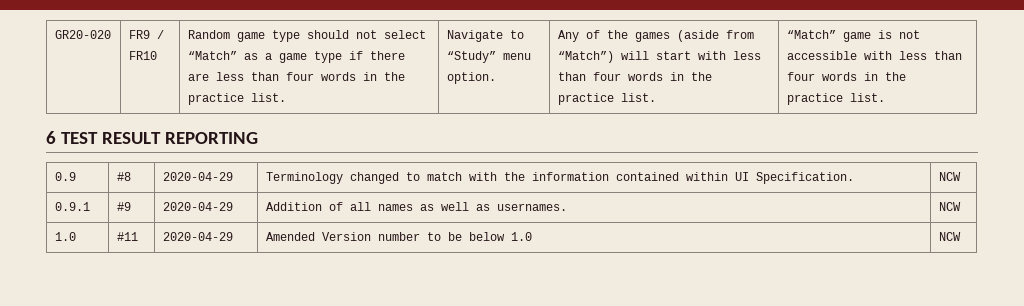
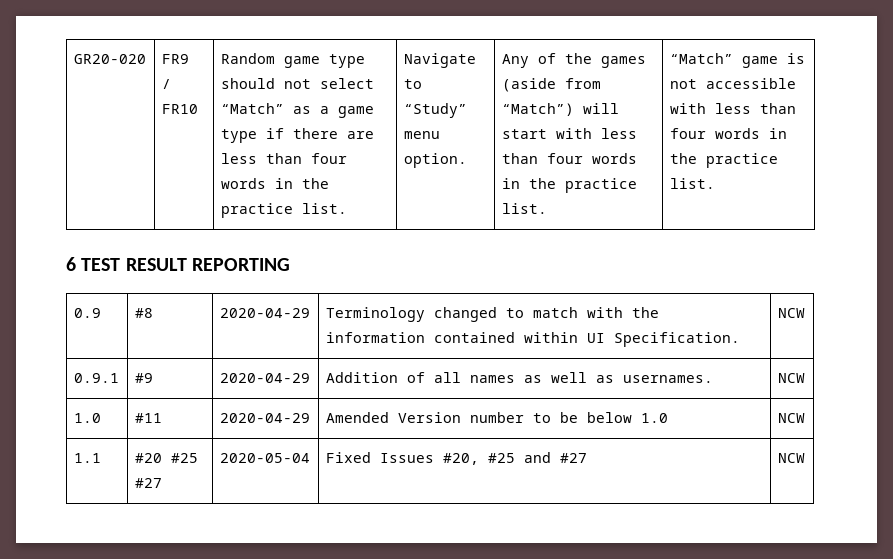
(961, 236) none -> [73,453,101,463] [134,453,198,463] [134,478,162,488] [219,453,310,463] [325,452,587,465] [777,453,805,463] // 1.1 | #20 #25 #27 | 2020-05-04 | Fixed Issues #20, #25 and #27 | NCW

